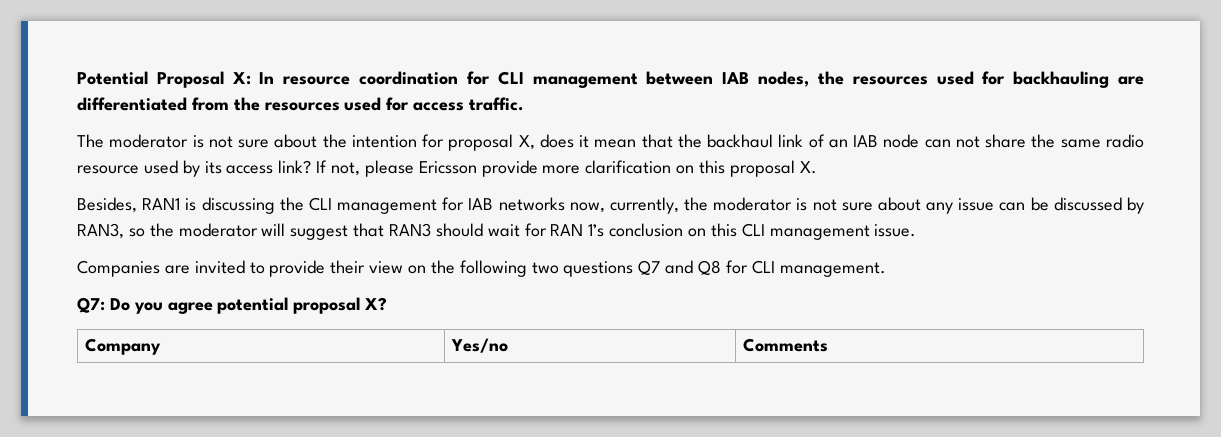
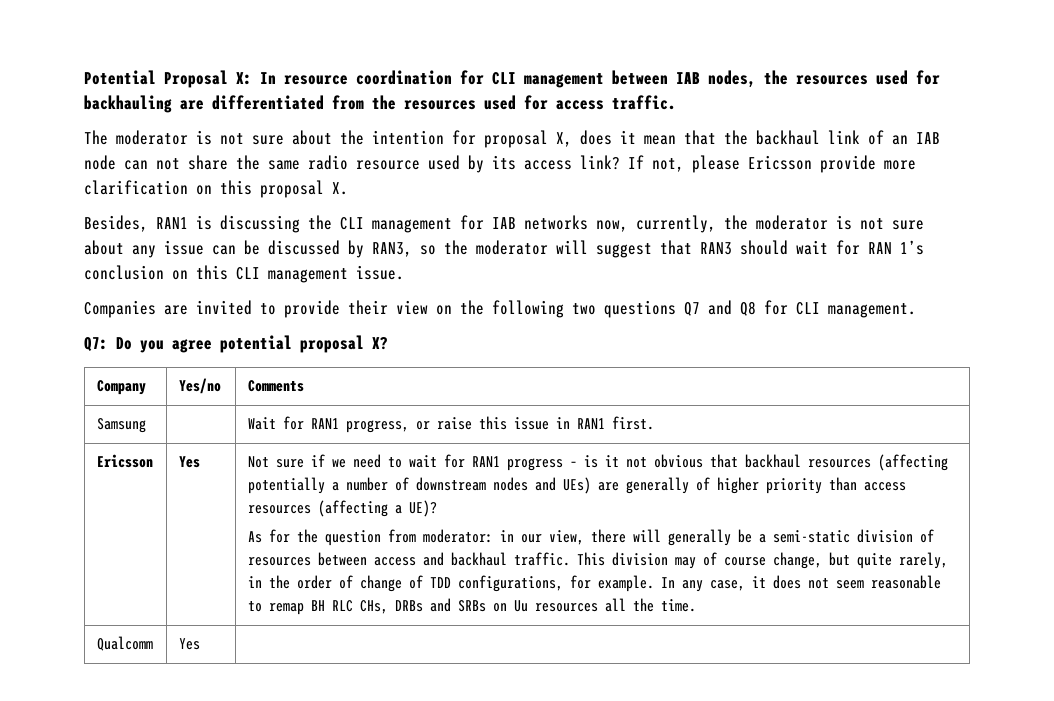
(828, 345) none -> [96,418,146,433] [247,416,654,433] [96,454,153,468] [178,456,200,468] [247,454,948,471] [247,477,906,494] [247,500,437,517] [247,529,934,546] [247,552,948,569] [247,575,941,592] [247,598,696,615] [96,636,153,651] [178,638,200,650] // Samsung | | Wait for RAN1 progress, or raise this issue in RAN1 first. // Ericsson | Yes | Not sure if we need to wait for RAN1 progress – is it not obvious that backhaul resources (affecting potentially a number of downstream nodes and UEs) are generally of higher priority than access resources (affecting a UE)? // As for the question from moderator: in our view, there will generally be a semi-static division of resources between access and backhaul traffic. This division may of course change, but quite rarely, in the order of change of TDD configurations, for example. In any case, it does not seem reasonable to remap BH RLC CHs, DRBs and SRBs on Uu resources all the time. // Qualcomm | Yes |

